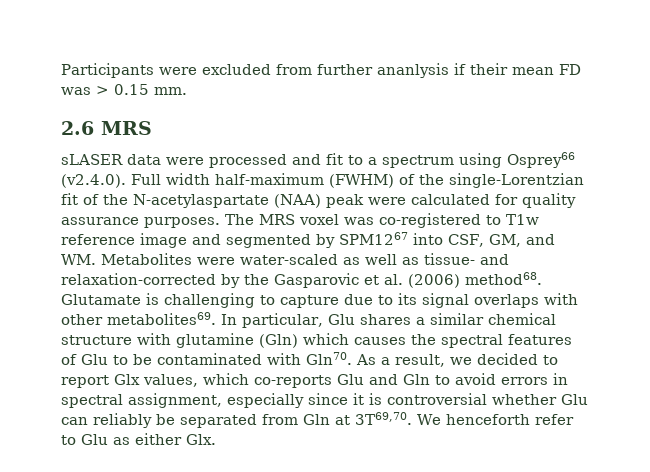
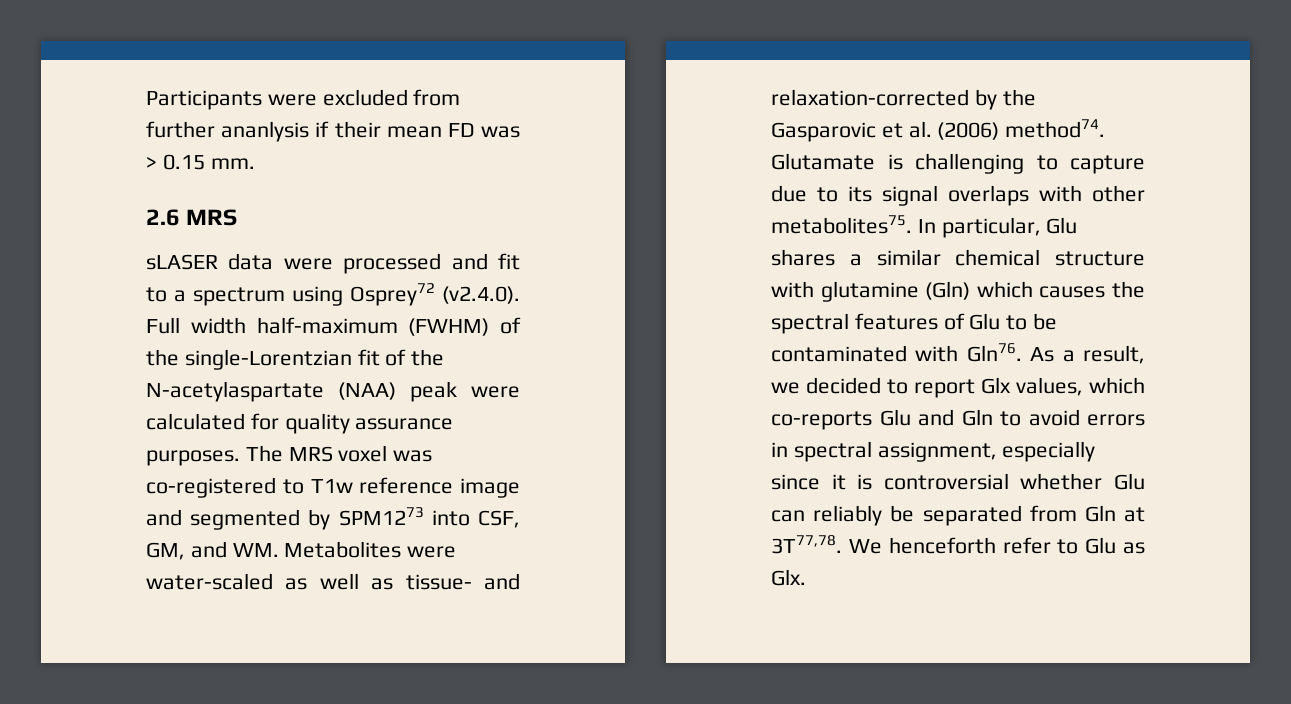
[507,152,575,168] Osprey66 -> [350,283,435,306] Osprey72
[339,232,408,245] SPM1267 -> [338,507,424,526] SPM1273
[465,272,542,285] method68. -> [1005,119,1106,138] method74.
[107,312,216,325] metabolites69. -> [771,215,912,234] metabolites75.
[306,352,352,365] Gln70. -> [966,343,1022,362] Gln76.
[355,412,412,425] 3T69,70. -> [771,535,842,554] 3T77,78.
[135,433,182,445] either -> (1145, 548) none

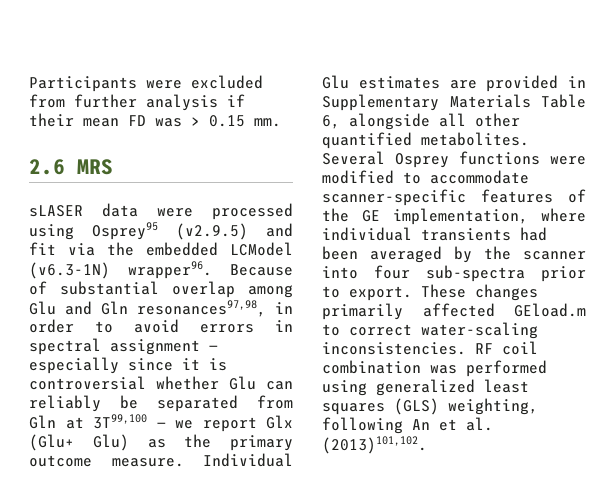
[221,121,310,142] ananlysis -> [146,94,218,111] analysis
[451,253,520,270] [146,283,520,306] [146,317,521,336] [146,349,445,370] [146,381,520,402] [146,413,454,434] [146,445,433,466] [146,477,520,498] [146,507,520,530] [146,541,457,560] [146,573,520,590] [771,89,1036,110] [771,119,1106,142] [771,153,1145,174] [771,185,1145,206] [771,215,1078,238] [771,249,1145,266] [771,281,1145,302] [771,313,1058,334] [771,343,1145,364] [771,377,1145,398] [771,409,993,430] and fit to a spectrum using Osprey72 (v2.4.0). Full width half-maximum (FWHM) of the single-Lorentzian fit of the N-acetylaspartate (NAA) peak were calculated for quality assurance purposes. The MRS voxel was co-registered to T1w reference image and segmented by SPM1273 into CSF, GM, and WM. Metabolites were water-scaled as well as tissue- and relaxation-corrected by the Gasparovic et al. (2006) method74. Glutamate is challenging to capture due to its signal overlaps with other metabolites75. In particular, Glu shares a similar chemical structure with glutamine (Gln) which causes the spectral features of Glu to be contaminated with Gln76. As a result, we decided to report Glx values, which co-reports Glu and Gln -> [29,222,293,240] [29,242,293,256] [29,261,293,279] [29,281,293,298] [29,300,293,317] [29,319,74,333] using Osprey95 (v2.9.5) and fit via the embedded LCModel (v6.3-1N) wrapper96. Because of substantial overlap among Glu and Gln resonances97,98, in order
[877,442,997,462] assignment, -> [110,339,218,355] assignment —
[771,535,1145,554] [771,569,806,586] 3T77,78. We henceforth refer to Glu as Glx. -> [93,414,293,432] [29,434,293,451] [29,453,293,467] [322,75,586,92] [322,94,586,111] [322,113,520,130] [322,132,529,149] [322,151,586,168] [322,170,529,184] [322,189,586,206] [322,208,586,225] [322,227,547,241] [322,246,586,263] [322,265,586,282] [322,284,538,301] [322,303,586,320] [322,322,538,339] [322,341,538,355] [322,360,547,377] [322,379,529,396] [322,398,538,415] [322,417,493,434] [322,436,427,454] 3T99,100 — we report Glx (Glu+ Glu) as the primary outcome measure. Individual Glu estimates are provided in Supplementary Materials Table 6, alongside all other quantified metabolites. Several Osprey functions were modified to accommodate scanner-specific features of the GE implementation, where individual transients had been averaged by the scanner into four sub-spectra prior to export. These changes primarily affected GEload.m to correct water-scaling inconsistencies. RF coil combination was performed using generalized least squares (GLS) weighting, following An et al. (2013)101,102.

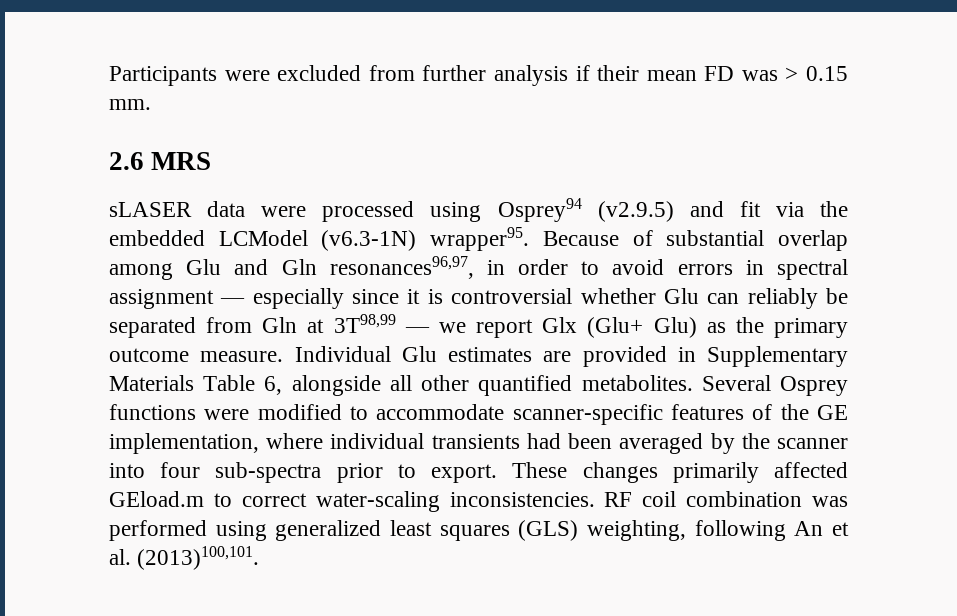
[92,222,158,240] Osprey95 -> [497,198,582,222] Osprey94
[128,261,212,279] wrapper96. -> [430,227,530,251] wrapper95.
[137,300,266,317] resonances97,98, -> [329,256,474,279] resonances96,97,
[93,414,147,429] 3T99,100 -> [333,314,396,333] 3T98,99
[322,436,427,454] (2013)101,102. -> [137,546,260,570] (2013)100,101.

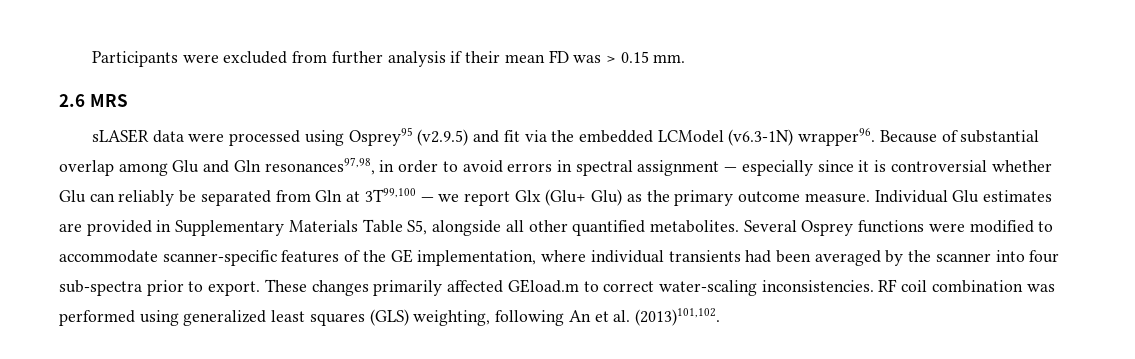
[497,198,582,222] Osprey94 -> [348,127,413,146] Osprey95
[430,227,530,251] wrapper95. -> [798,128,876,146] wrapper96.
[329,256,474,279] resonances96,97, -> [264,157,375,175] resonances97,98,
[333,314,396,333] 3T98,99 -> [364,188,416,202] 3T99,100
[264,376,283,395] 6, -> [407,220,428,235] S5,
[137,546,260,570] (2013)100,101. -> [634,308,720,326] (2013)101,102.

